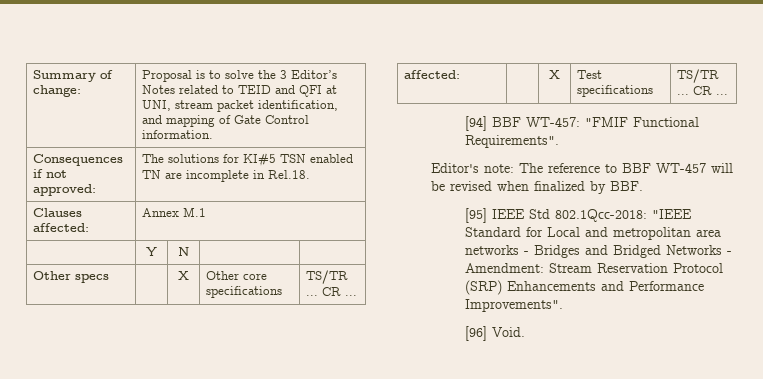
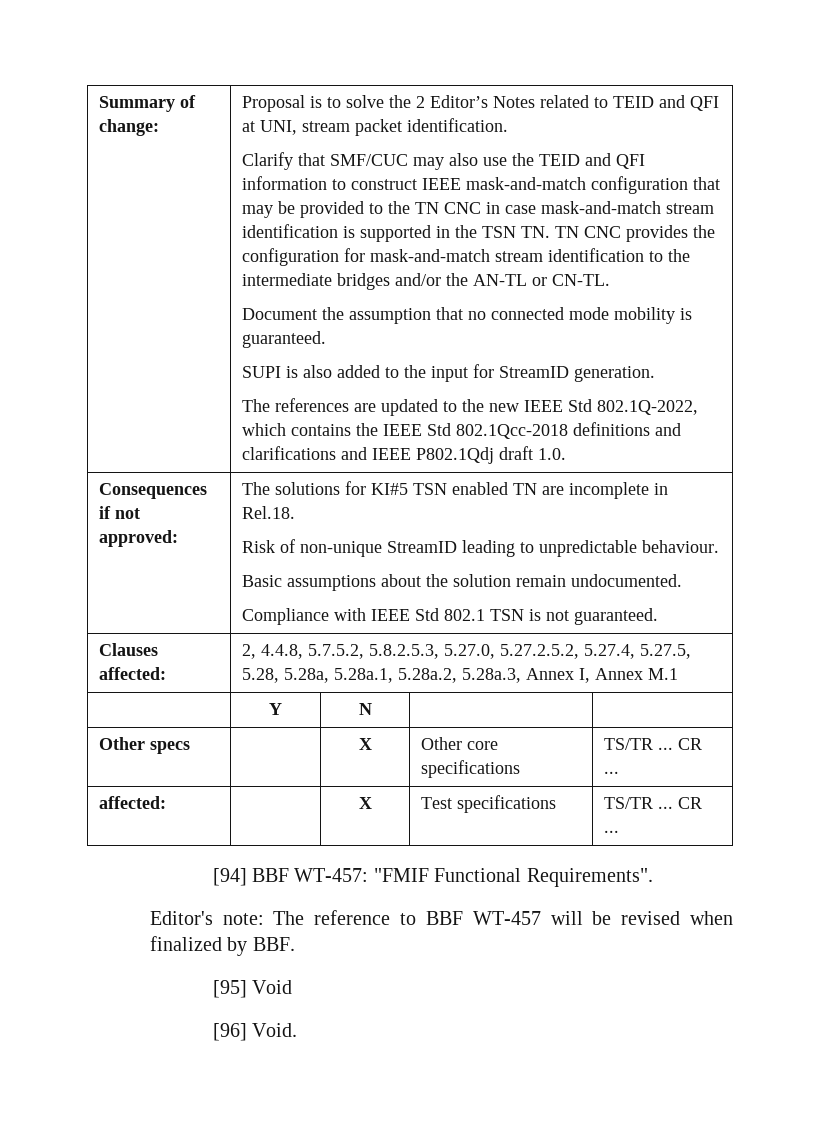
[279,70,287,79] 3 -> [415,96,425,108] 2
[257,100,338,111] [141,115,309,127] [141,130,213,139] identification, and mapping of Gate Control information. -> [406,118,508,132] [241,152,645,170] [241,176,720,194] [241,201,714,218] [241,224,715,242] [241,248,690,266] [241,273,610,290] [241,307,692,324] [241,331,326,348] [241,364,655,382] [241,398,698,416] [241,422,681,439] [241,446,566,464] identification. // Clarify that SMF/CUC may also use the TEID and QFI information to construct IEEE mask-and-match configuration that may be provided to the TN CNC in case mask-and-match stream identification is supported in the TSN TN. TN CNC provides the configuration for mask-and-match stream identification to the intermediate bridges and/or the AN-TL or CN-TL. // Document the assumption that no connected mode mobility is guaranteed. // SUPI is also added to the input for StreamID generation. // The references are updated to the new IEEE Std 802.1Q-2022, which contains the IEEE Std 802.1Qcc-2018 definitions and clarifications and IEEE P802.1Qdj draft 1.0.
[32,208,82,217] [32,223,89,232] // Clauses affected: | -> [241,539,719,557] [241,574,682,591] [241,608,658,625] [98,643,158,656] [98,667,166,680] [241,644,691,659] [241,668,590,683] // Risk of non-unique StreamID leading to unpredictable behaviour. // Basic assumptions about the solution remain undocumented. // Compliance with IEEE Std 802.1 TSN is not guaranteed. // Clauses affected: | 2, 4.4.8, 5.7.5.2, 5.8.2.5.3, 5.27.0, 5.27.2.5.2, 5.27.4, 5.27.5, 5.28, 5.28a, 5.28a.1, 5.28a.2, 5.28a.3, Annex I,
[491,209,692,222] [464,227,721,240] [464,245,732,258] [464,263,723,273] [464,280,704,295] [464,299,563,312] IEEE Std 802.1Qcc-2018: "IEEE Standard for Local and metropolitan area networks - Bridges and Bridged Networks - Amendment: Stream Reservation Protocol (SRP) Enhancements and Performance Improvements". -> [252,980,293,994] Void

